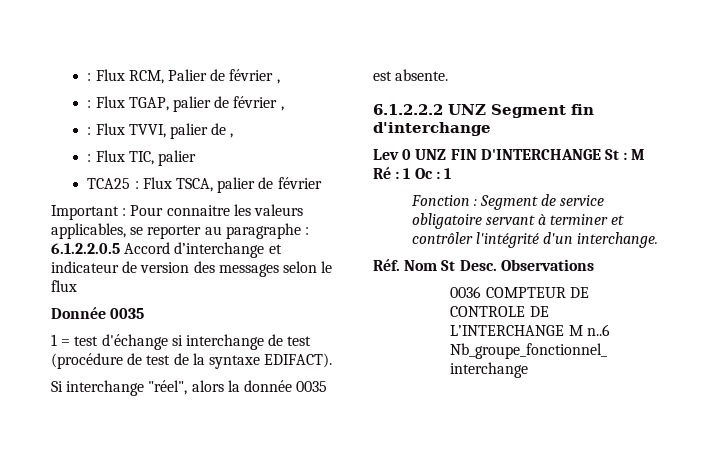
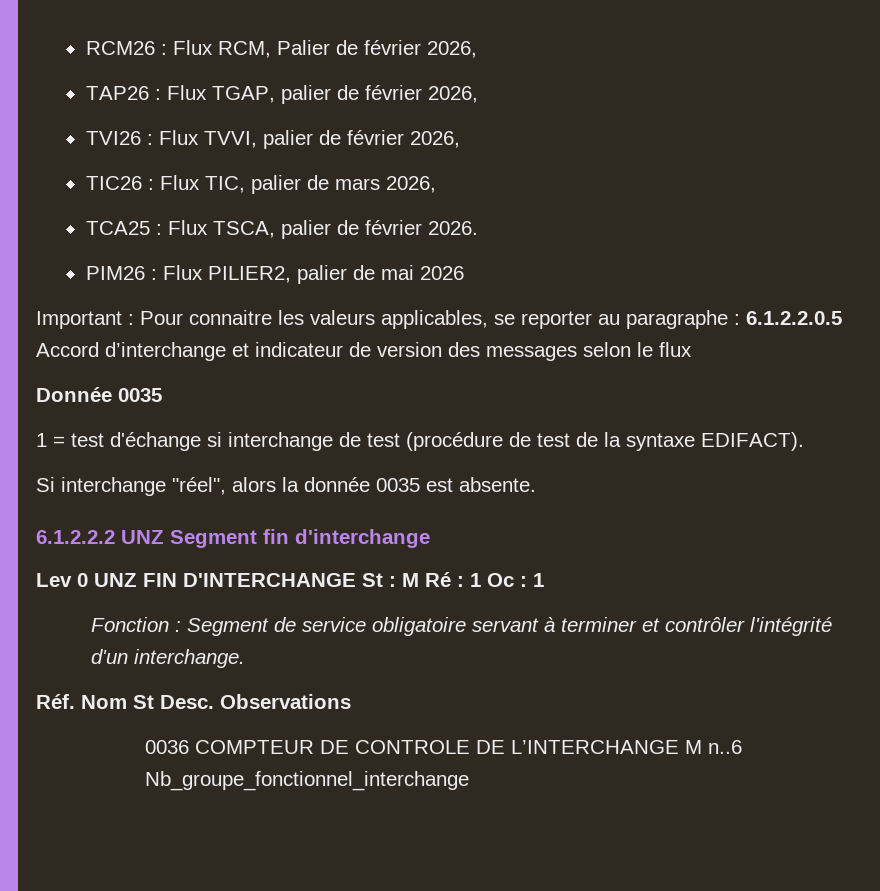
(87, 77) none -> [85,41,155,55] RCM26
[276,79,280,84] , // -> [426,41,477,58] [85,86,149,100] 2026, // TAP26
[280,106,284,111] , // -> [427,86,478,103] [85,131,141,145] 2026, // TVI26
[230,133,234,138] , // -> [346,130,460,148] [85,176,142,190] février 2026, // TIC26
(196, 158) none -> [306,175,436,193] de mars 2026,
(322, 183) none -> [427,221,478,235] [85,265,464,284] 2026. // PIM26 : Flux PILIER2, palier de mai 2026

